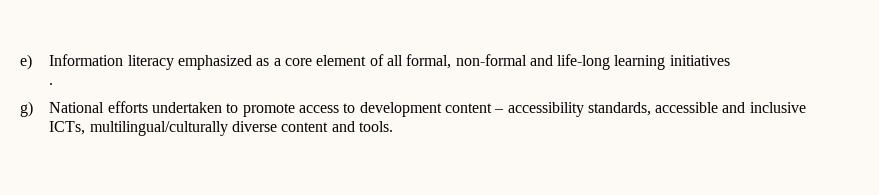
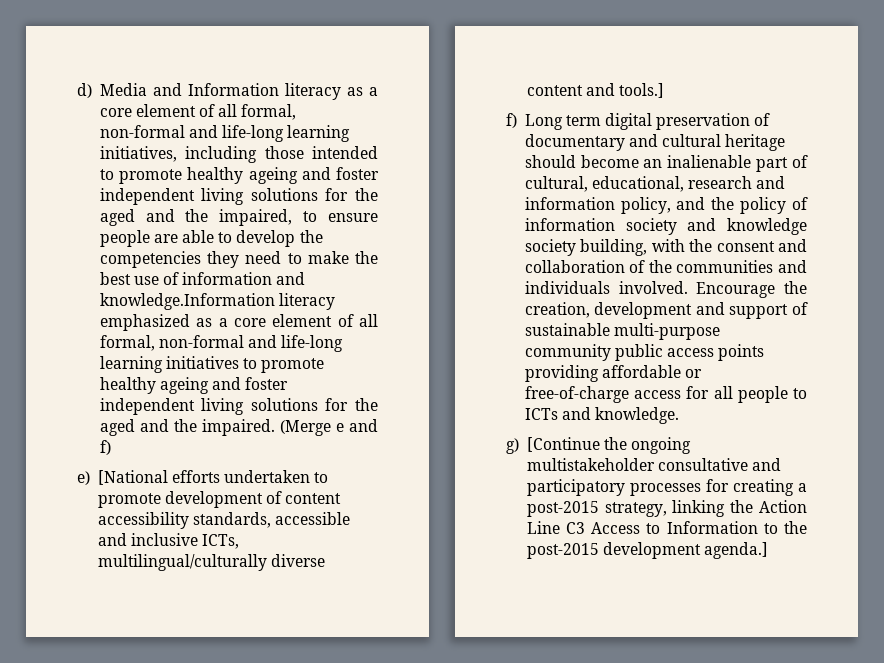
[20,54,124,70] e) Information -> [77,83,378,100] [99,104,297,120] [99,125,351,142] [99,146,378,163] [99,167,379,184] [99,188,378,205] [99,209,378,226] [99,230,323,247] [99,251,378,268] [99,272,306,285] [99,293,275,310] d) Media and Information literacy as a core element of all formal, non-formal and life-long learning initiatives, including those intended to promote healthy ageing and foster independent living solutions for the aged and the impaired, to ensure people are able to develop the competencies they need to make the best use of information and knowledge.Information
[49,83,54,85] [20,101,505,117] // . // g) National efforts undertaken to promote access to development content – -> [243,358,325,373] [99,377,289,394] [99,398,378,415] [99,419,378,436] [99,440,111,455] [77,470,329,485] [97,491,342,508] to promote healthy ageing and foster independent living solutions for the aged and the impaired. (Merge e and f) // e) [National efforts undertaken to promote development of content
[358,121,393,132] tools. -> [619,83,665,98] [506,113,771,130] [524,134,786,151] [524,155,808,172] [524,176,786,192] [524,197,808,214] [524,218,807,235] [524,239,807,256] [524,260,807,273] [524,281,807,298] [524,302,808,319] [524,323,720,340] [524,344,765,361] [524,365,703,382] [524,386,807,403] [524,407,680,424] [506,437,692,454] [526,458,782,471] [526,479,807,496] [526,500,807,517] [526,521,807,534] [526,542,769,559] tools.] // f) Long term digital preservation of documentary and cultural heritage should become an inalienable part of cultural, educational, research and information policy, and the policy of information society and knowledge society building, with the consent and collaboration of the communities and individuals involved. Encourage the creation, development and support of sustainable multi-purpose community public access points providing affordable or free-of-charge access for all people to ICTs and knowledge. // g) [Continue the ongoing multistakeholder consultative and participatory processes for creating a post-2015 strategy, linking the Action Line C3 Access to Information to the post-2015 development agenda.]

